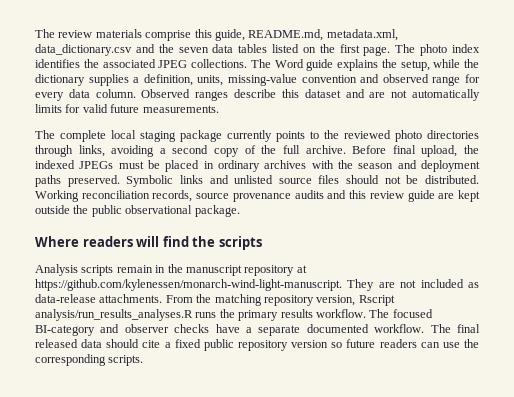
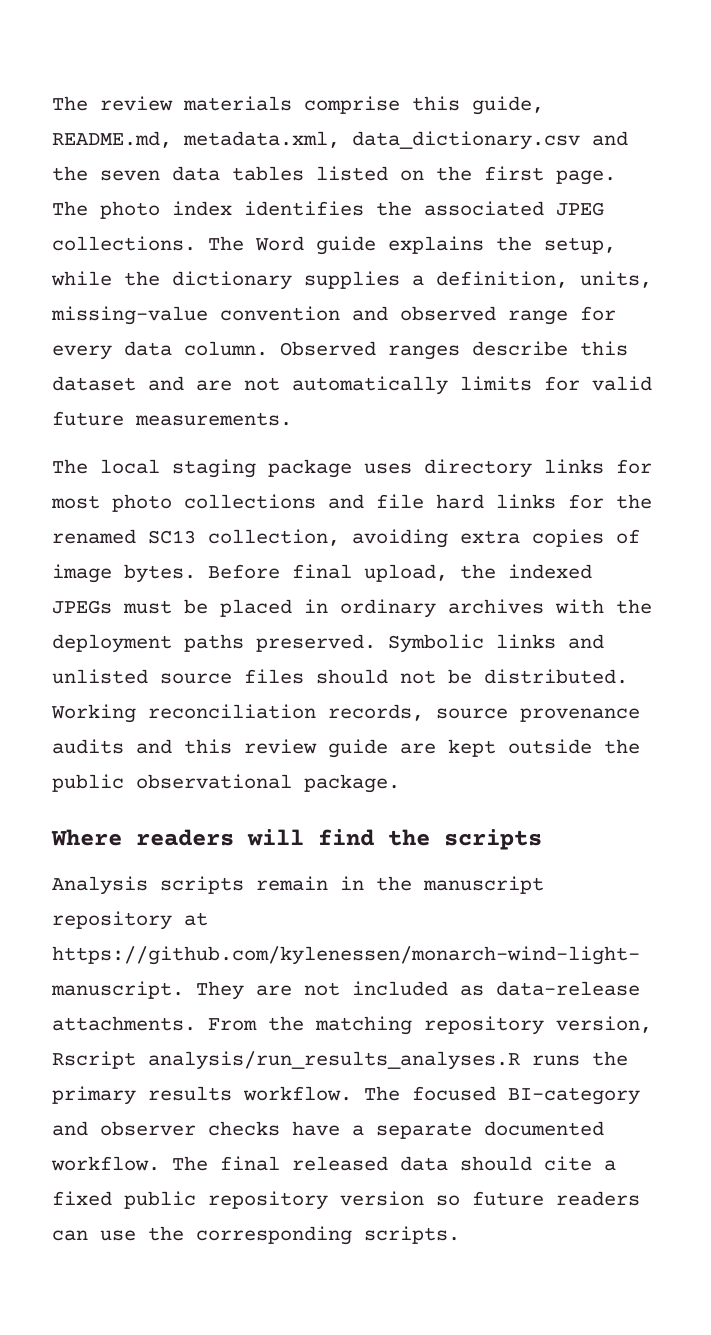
[60,130,106,142] complete -> (88, 466) none
[227,130,479,142] [35,145,346,157] currently points to the reviewed photo directories through links, avoiding a second copy of the full archive. -> [364,459,652,478] [51,494,652,512] [52,529,640,548] [52,564,196,583] uses directory links for most photo collections and file hard links for the renamed SC13 collection, avoiding extra copies of image bytes.
[358,160,417,169] season and -> (652, 606) none

